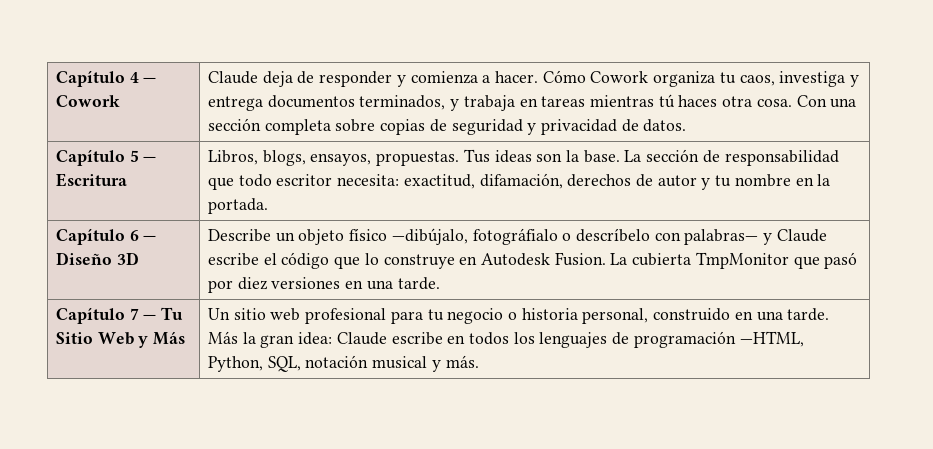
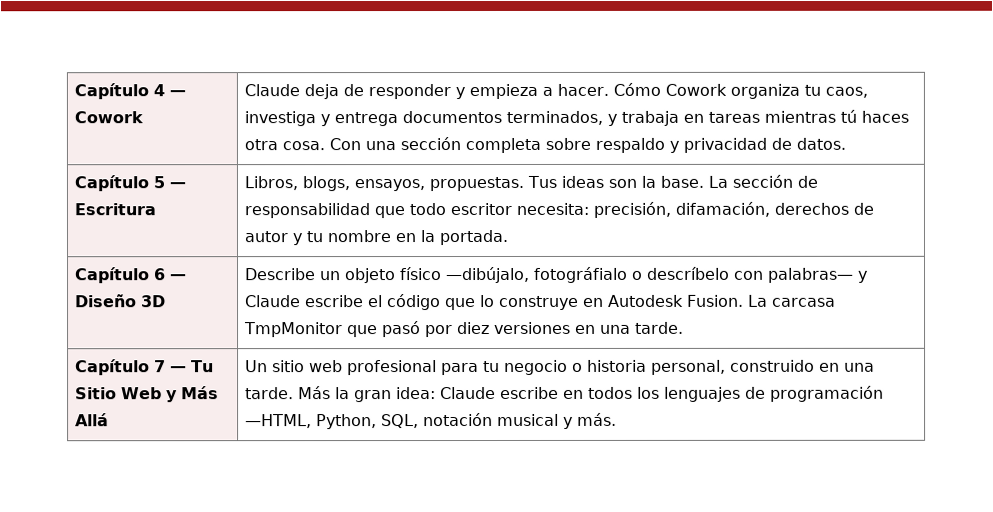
[410,71,478,84] comienza -> [469,83,539,100] empieza
[380,119,523,135] copias de seguridad -> [595,137,666,153] respaldo
[403,174,475,189] exactitud, -> [593,201,672,218] precisión,
[632,253,692,266] cubierta -> [772,297,837,307] carcasa
(186, 338) none -> [75,413,110,427] Allá

